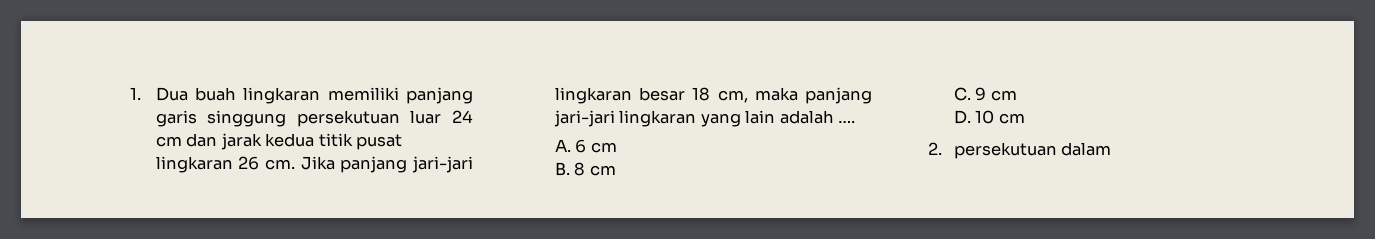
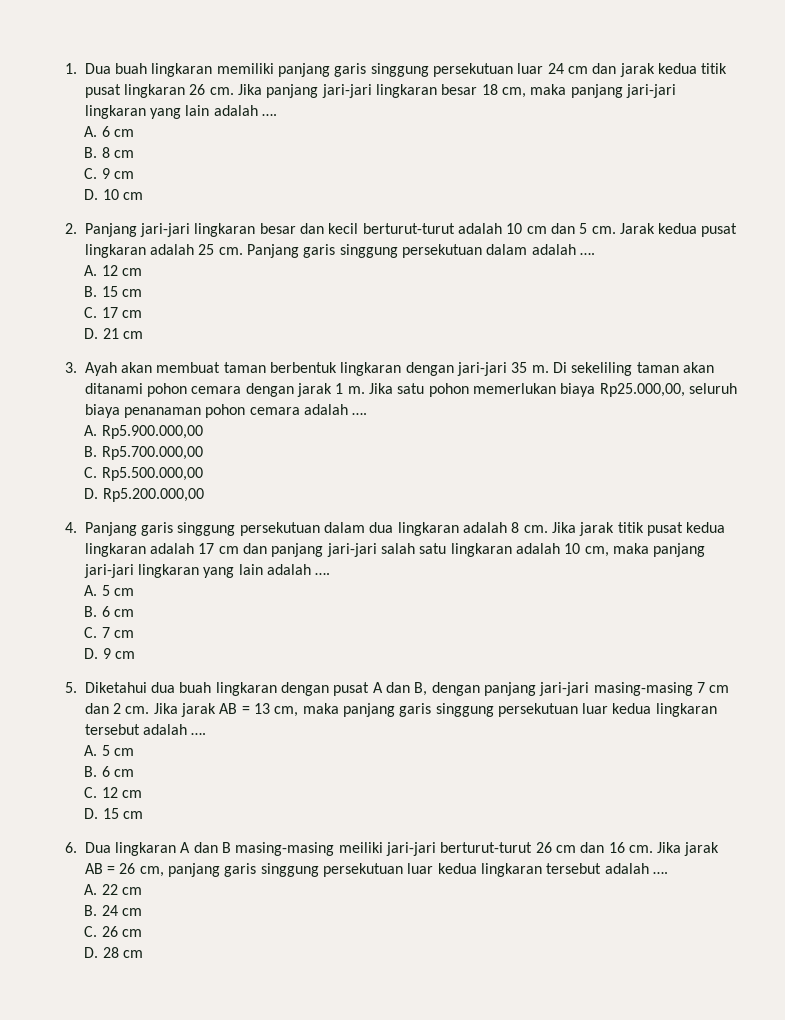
[953,142,1112,159] persekutuan dalam -> [84,223,738,237] [84,244,595,258] [84,265,142,276] [84,286,142,297] [84,307,142,318] [84,328,143,339] [64,362,714,376] [84,383,737,397] [84,404,368,418] [84,425,203,439] [84,446,203,460] [84,467,203,481] [84,488,204,502] [64,522,726,536] [84,543,706,557] [83,564,331,578] [84,585,134,596] [84,606,134,617] [84,627,134,638] [84,648,135,659] [64,682,730,696] [84,703,717,717] [84,724,207,735] [84,745,134,756] [84,766,134,777] [84,787,142,798] [84,808,143,819] [64,842,720,856] [84,863,668,877] [84,884,142,895] [84,905,142,916] [84,926,142,937] [84,947,143,958] Panjang jari-jari lingkaran besar dan kecil berturut-turut adalah 10 cm dan 5 cm. Jarak kedua pusat lingkaran adalah 25 cm. Panjang garis singgung persekutuan dalam adalah …. // A. 12 cm // B. 15 cm // C. 17 cm // D. 21 cm // 3. Ayah akan membuat taman berbentuk lingkaran dengan jari-jari 35 m. Di sekeliling taman akan ditanami pohon cemara dengan jarak 1 m. Jika satu pohon memerlukan biaya Rp25.000,00, seluruh biaya penanaman pohon cemara adalah …. // A. Rp5.900.000,00 // B. Rp5.700.000,00 // C. Rp5.500.000,00 // D. Rp5.200.000,00 // 4. Panjang garis singgung persekutuan dalam dua lingkaran adalah 8 cm. Jika jarak titik pusat kedua lingkaran adalah 17 cm dan panjang jari-jari salah satu lingkaran adalah 10 cm, maka panjang jari-jari lingkaran yang lain adalah …. // A. 5 cm // B. 6 cm // C. 7 cm // D. 9 cm // 5. Diketahui dua buah lingkaran dengan pusat A dan B, dengan panjang jari-jari masing-masing 7 cm dan 2 cm. Jika jarak AB = 13 cm, maka panjang garis singgung persekutuan luar kedua lingkaran tersebut adalah …. // A. 5 cm // B. 6 cm // C. 12 cm // D. 15 cm // 6. Dua lingkaran A dan B masing-masing meiliki jari-jari berturut-turut 26 cm dan 16 cm. Jika jarak AB = 26 cm, panjang garis singgung persekutuan luar kedua lingkaran tersebut adalah …. // A. 22 cm // B. 24 cm // C. 26 cm // D. 28 cm

